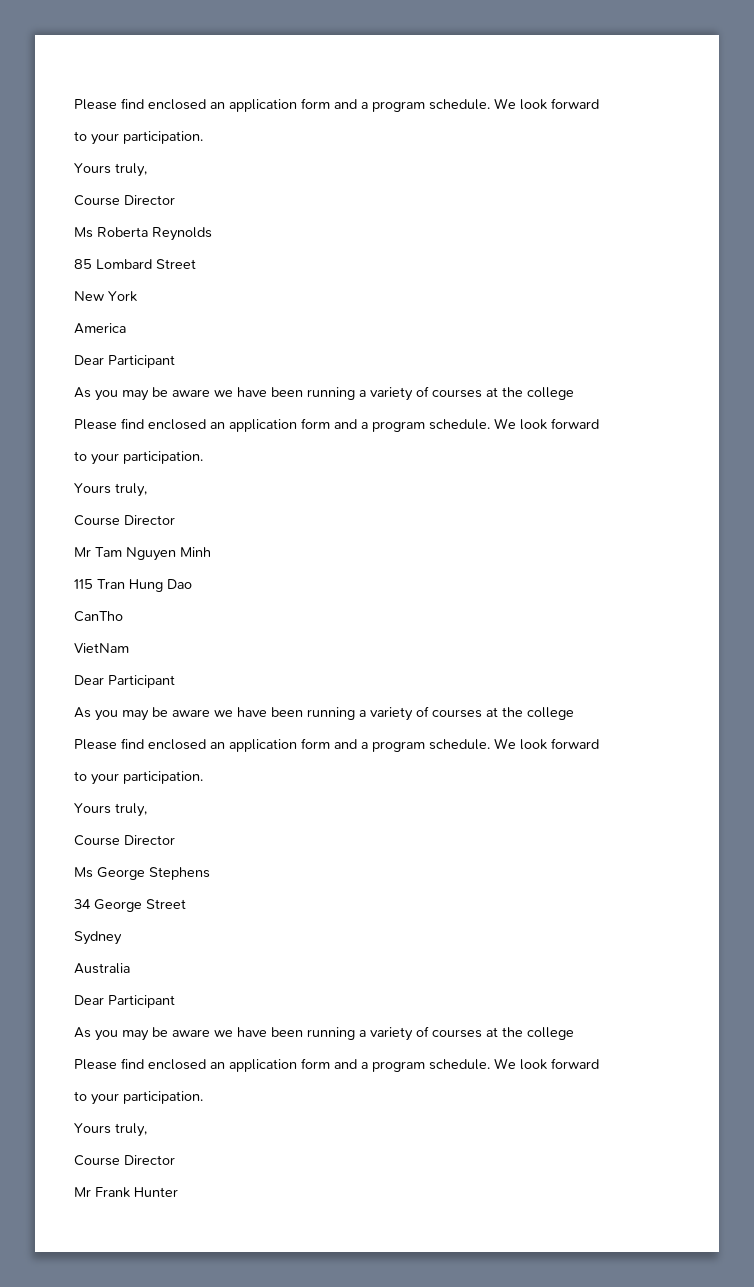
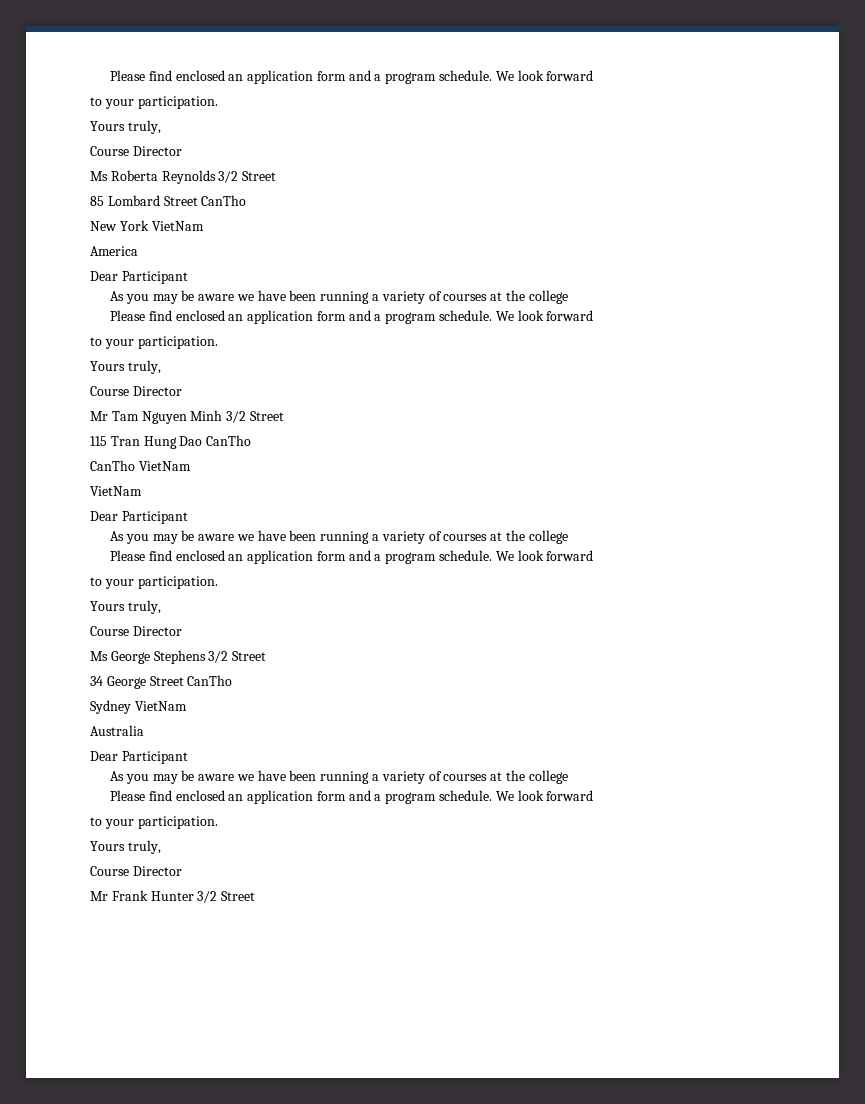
(212, 234) none -> [218,171,277,183] 3/2 Street
(196, 264) none -> [201,195,247,206] CanTho
(137, 296) none -> [151,221,204,231] VietNam
(211, 552) none -> [226,411,284,423] 3/2 Street
[74,611,123,622] // CanTho -> [206,435,252,446] [90,460,191,471] CanTho // CanTho VietNam
(210, 873) none -> [208,651,267,663] 3/2 Street
(186, 904) none -> [187,675,233,686] CanTho
(122, 938) none -> [134,701,187,711] VietNam
(178, 1192) none -> [197,891,256,903] 3/2 Street

